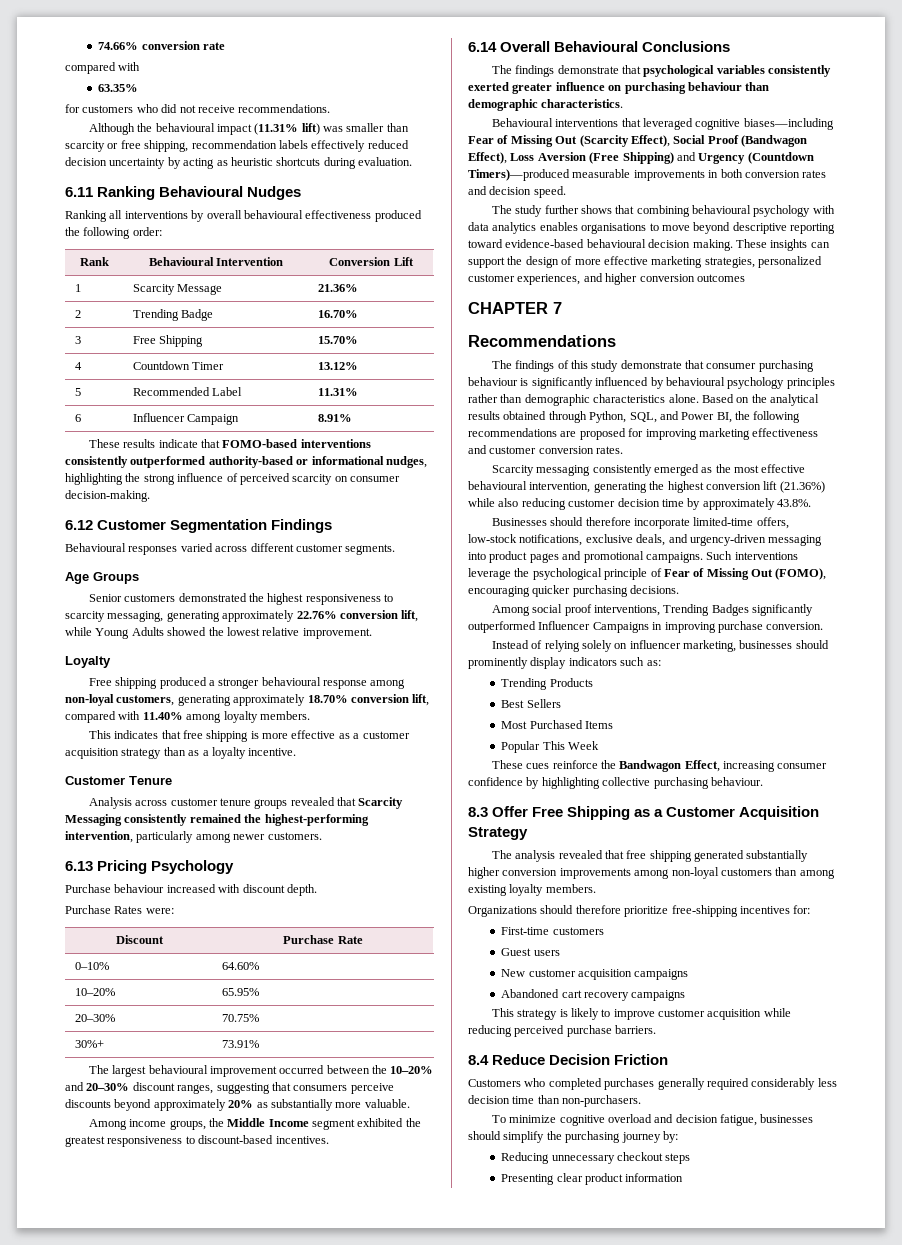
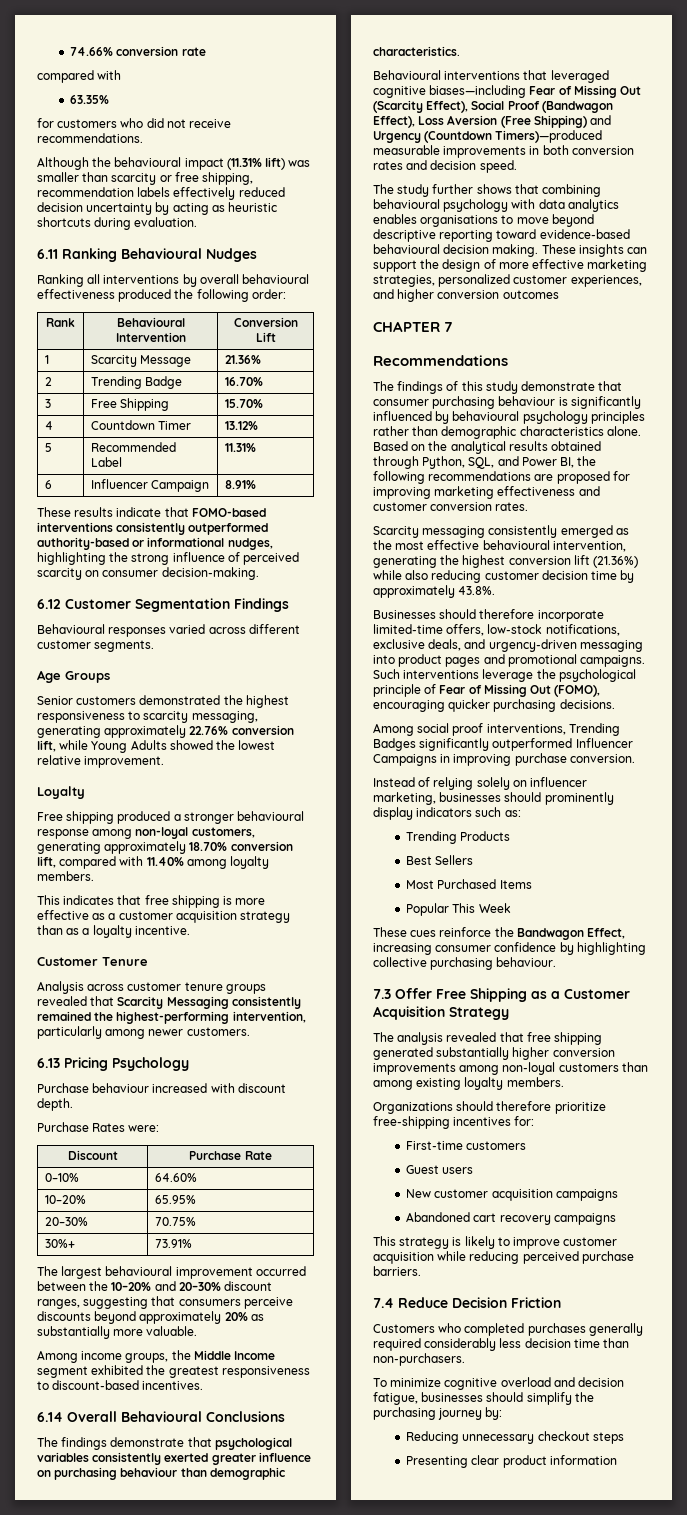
[468,807,488,817] 8.3 -> [373,989,391,999] 7.3
[468,1055,489,1065] 8.4 -> [373,1298,394,1308] 7.4

